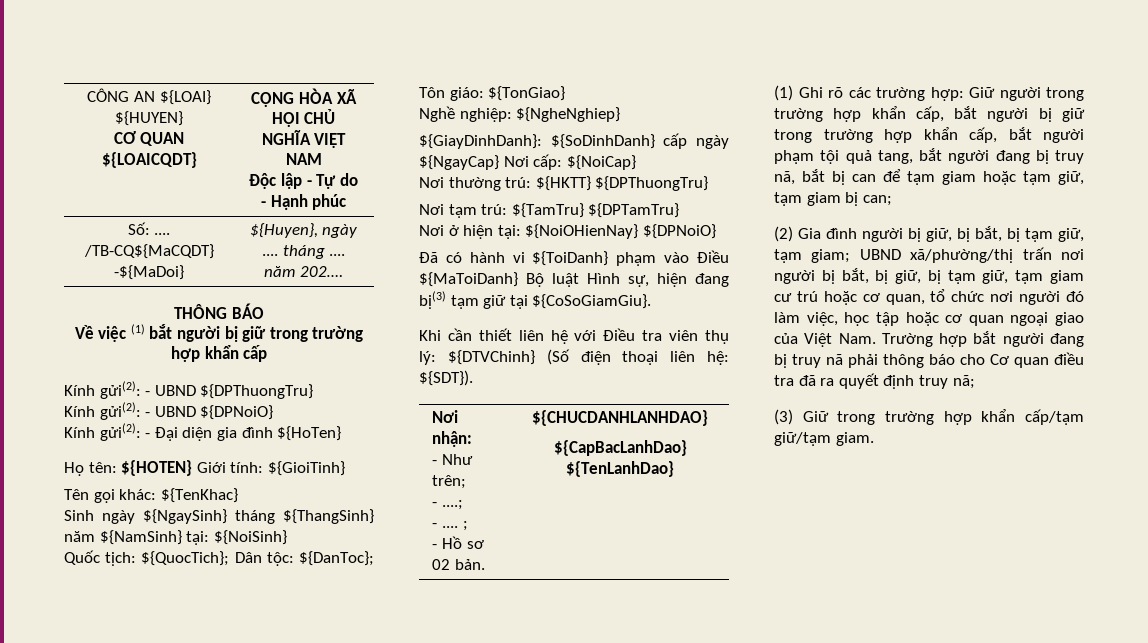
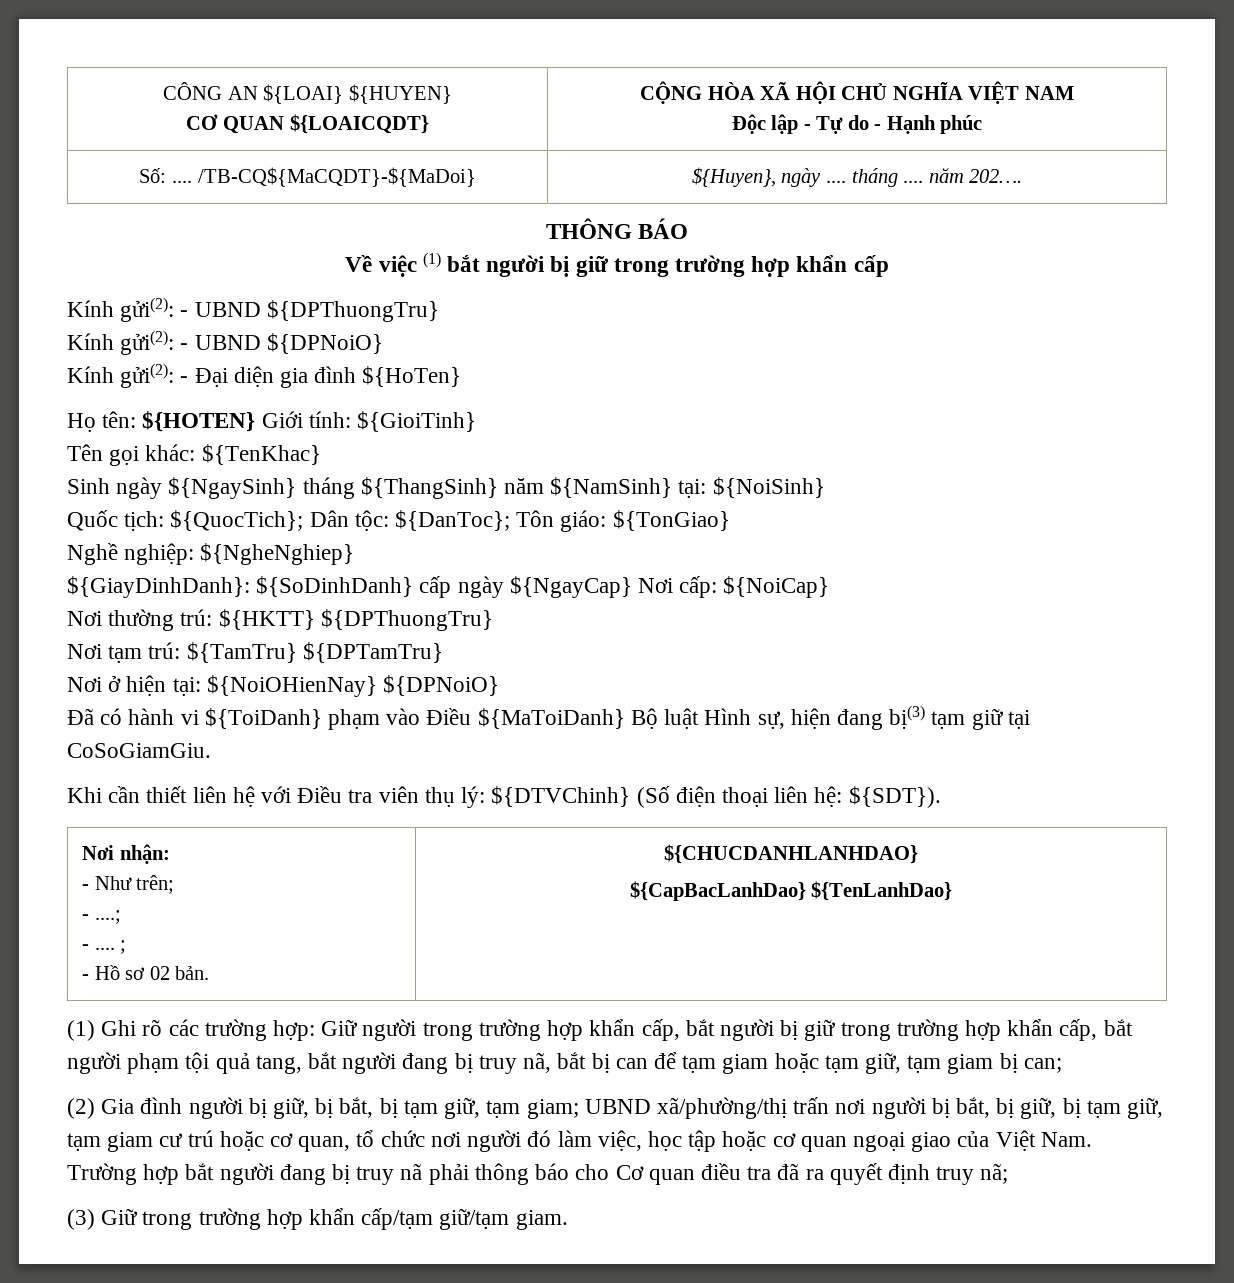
[83,244,214,259] [114,265,184,280] /TB-CQ${MaCQDT} -${MaDoi} -> [197,167,476,187] /TB-CQ${MaCQDT}-${MaDoi}
[532,294,652,309] ${CoSoGiamGiu}. -> [67,743,211,758] CoSoGiamGiu.

